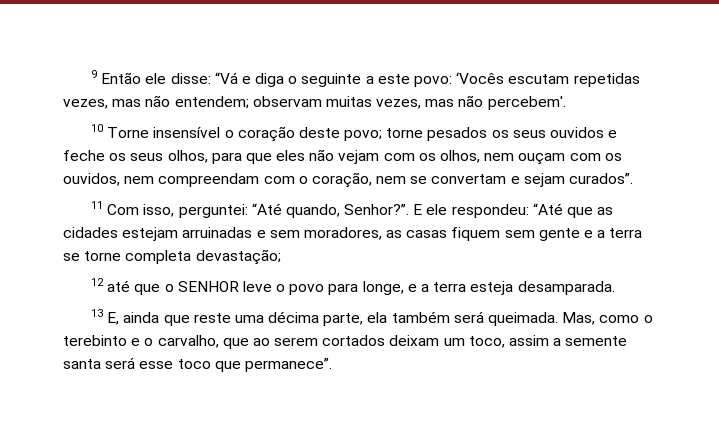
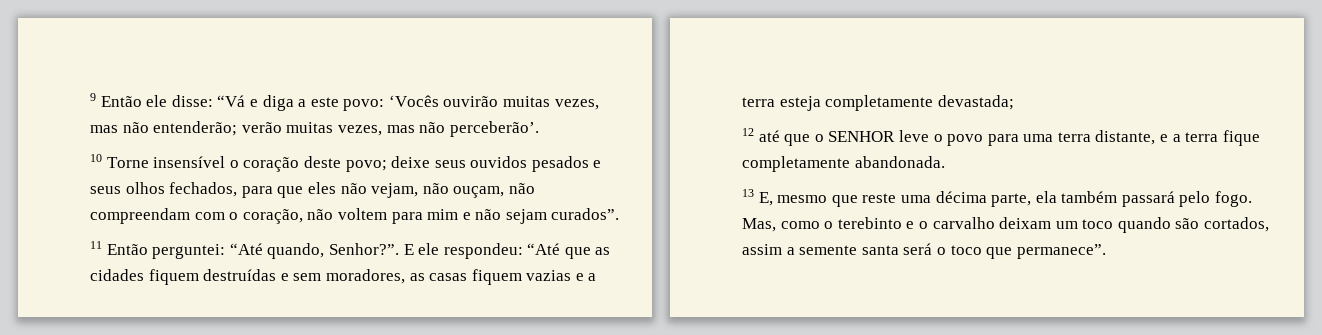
[288,73,362,87] o seguinte -> (294, 103) none
[508,73,640,87] [63,95,566,110] escutam repetidas vezes, mas não entendem; observam muitas vezes, mas não percebem'. -> [443,96,599,110] [90,121,539,137] ouvirão muitas vezes, mas não entenderão; verão muitas vezes, mas não perceberão’.
[386,127,618,141] [63,149,622,165] [63,172,520,188] torne pesados os seus ouvidos e feche os seus olhos, para que eles não vejam com os olhos, nem ouçam com os ouvidos, nem compreendam com o coração, nem se convertam e -> [391,156,602,172] [90,182,535,198] [90,208,502,224] deixe seus ouvidos pesados e seus olhos fechados, para que eles não vejam, não ouçam, não compreendam com o coração, não voltem para mim e não
[107,204,175,217] Com isso, -> [106,244,148,255] Então
[122,227,253,241] estejam arruinadas -> [148,269,277,285] fiquem destruídas
[504,228,643,241] [63,249,281,265] sem gente e a terra se torne completa devastação; -> [526,270,597,281] [742,95,1014,111] vazias e a terra esteja completamente devastada;
[362,281,615,295] longe, e a terra esteja desamparada. -> [1023,130,1260,146] [742,156,945,172] uma terra distante, e a terra fique completamente abandonada.
[123,312,160,323] ainda -> [777,195,828,203] mesmo
[453,311,559,326] será queimada. -> [1121,191,1253,207] passará pelo fogo.
[157,335,505,349] carvalho, que ao serem cortados deixam um toco, -> [932,217,1270,233] carvalho deixam um toco quando são cortados,
[139,361,174,369] esse -> [936,247,946,255] o

